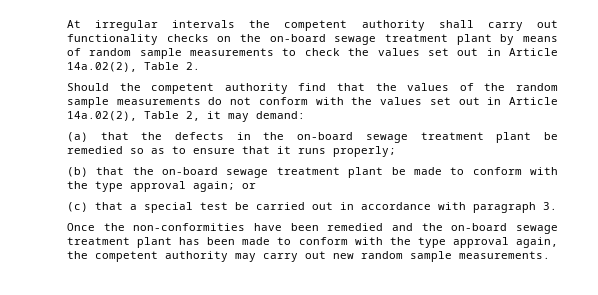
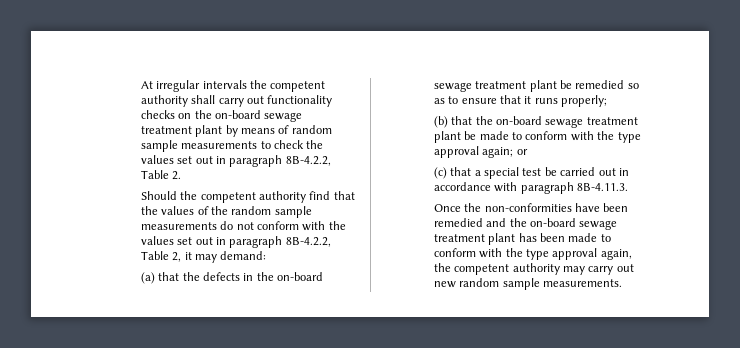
[509,48,559,56] [66,62,137,72] Article 14a.02(2), -> [229,155,331,167] paragraph 8B-4.2.2,
[508,97,558,105] [66,111,137,121] Article 14a.02(2), -> [229,236,331,248] paragraph 8B-4.2.2,
[542,202,557,210] 3. -> [577,183,629,191] 8B-4.11.3.

